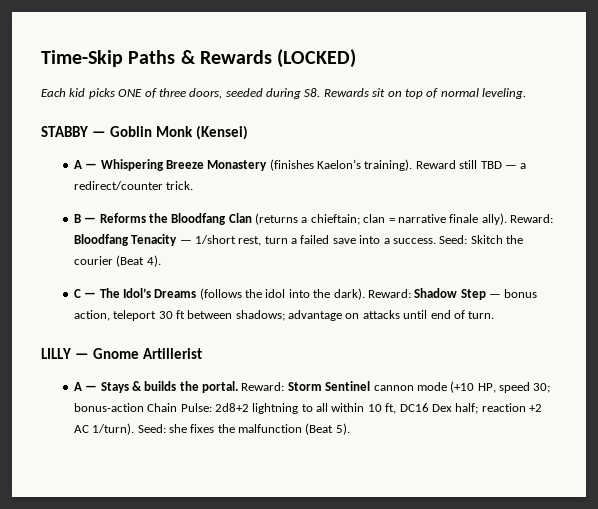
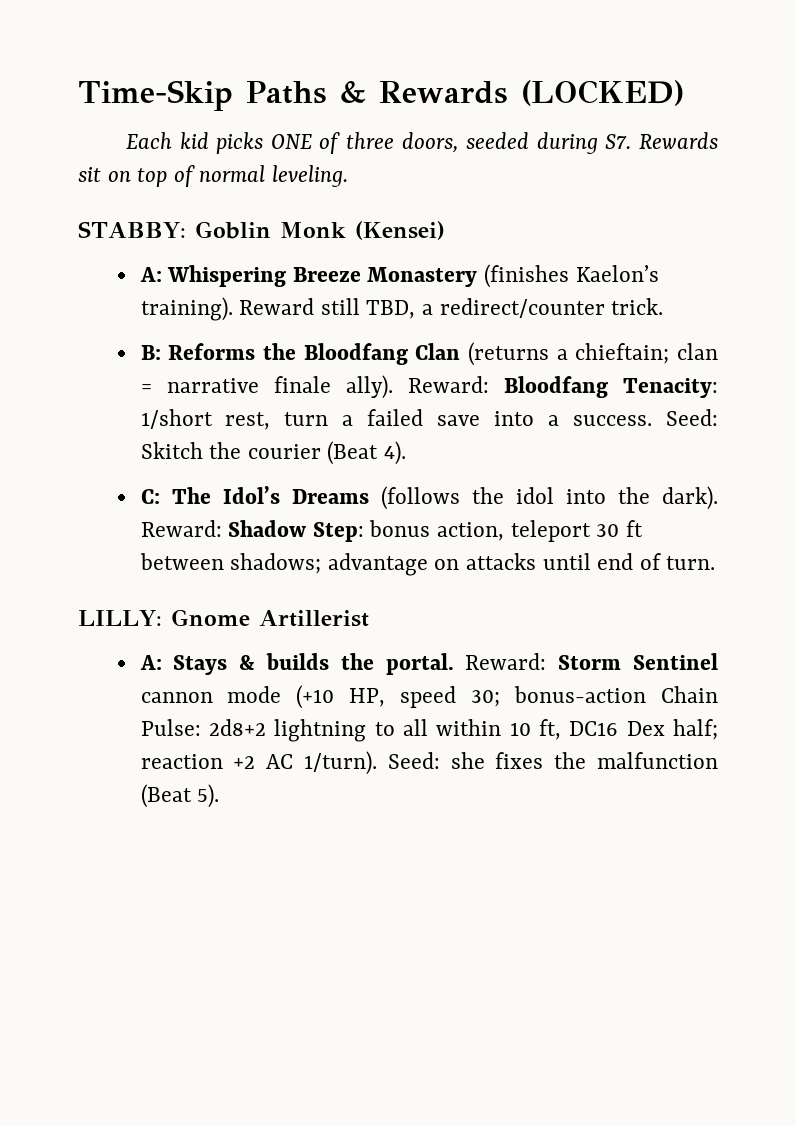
[304,88,321,97] S8. -> [605,134,632,149] S7.
[41,126,106,137] STABBY — -> [78,221,186,238] STABBY:
[73,160,98,169] A — -> [139,267,162,282] A:
[480,161,517,169] TBD — -> [366,300,416,319] TBD,
[73,214,97,223] B — -> [140,345,161,360] B:
[131,234,192,246] Tenacity — -> [623,378,719,398] Tenacity:
[73,289,97,298] C — -> [140,489,160,504] C:
[460,289,502,300] Step — -> [312,522,364,542] Step:
[41,348,89,359] LILLY — -> [78,610,162,626] LILLY:
[73,382,98,391] A — -> [139,655,162,670] A:

